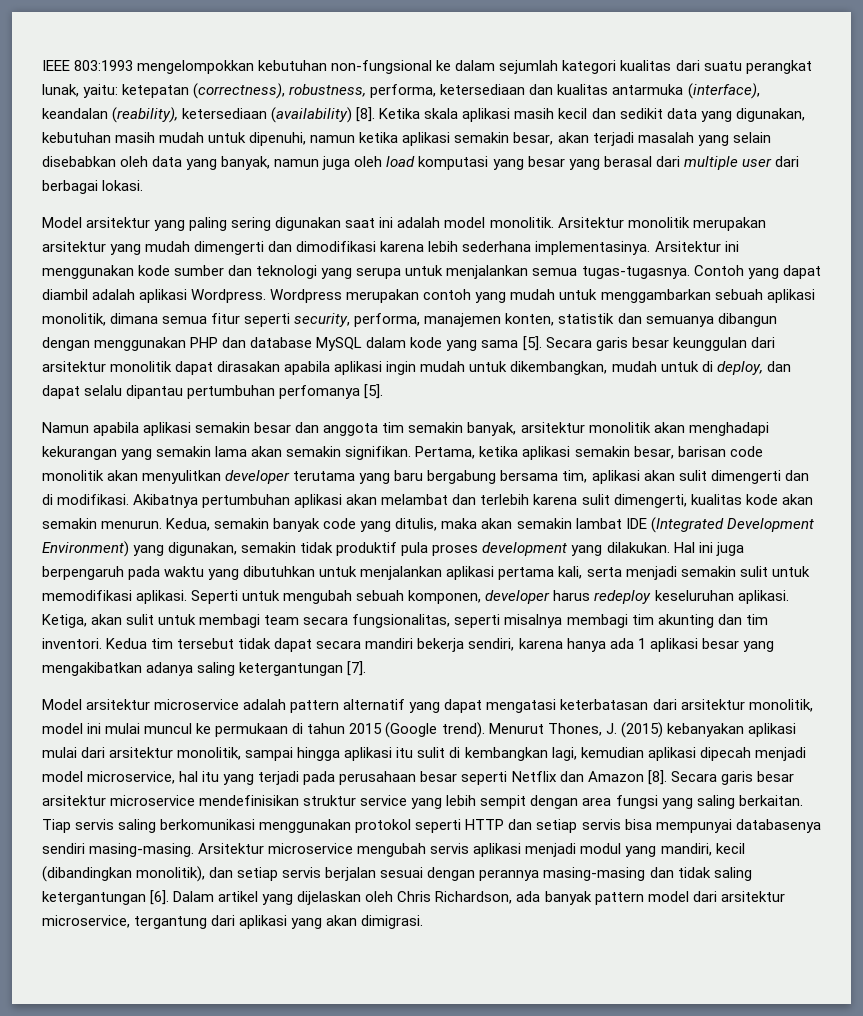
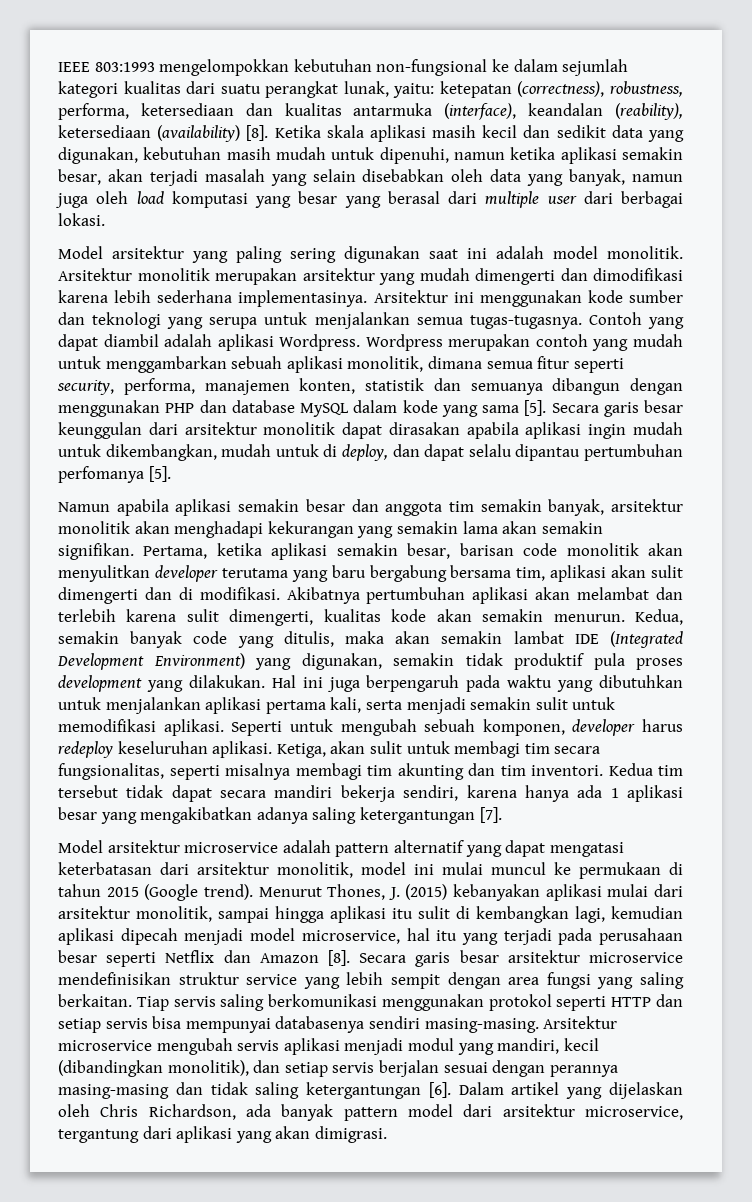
[264,615,300,625] team -> [524,743,550,754] tim

